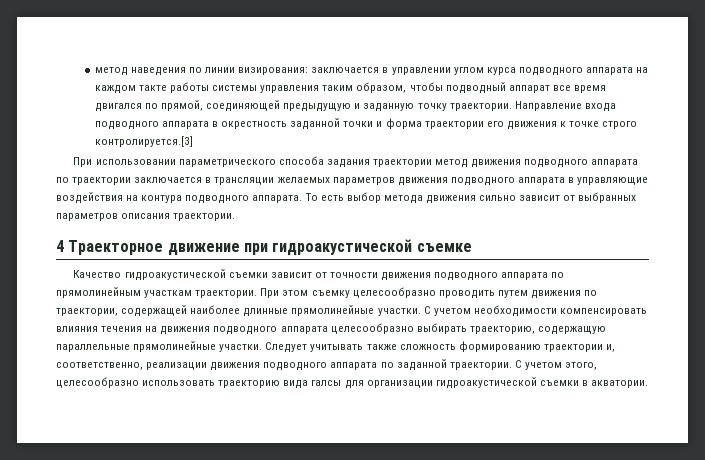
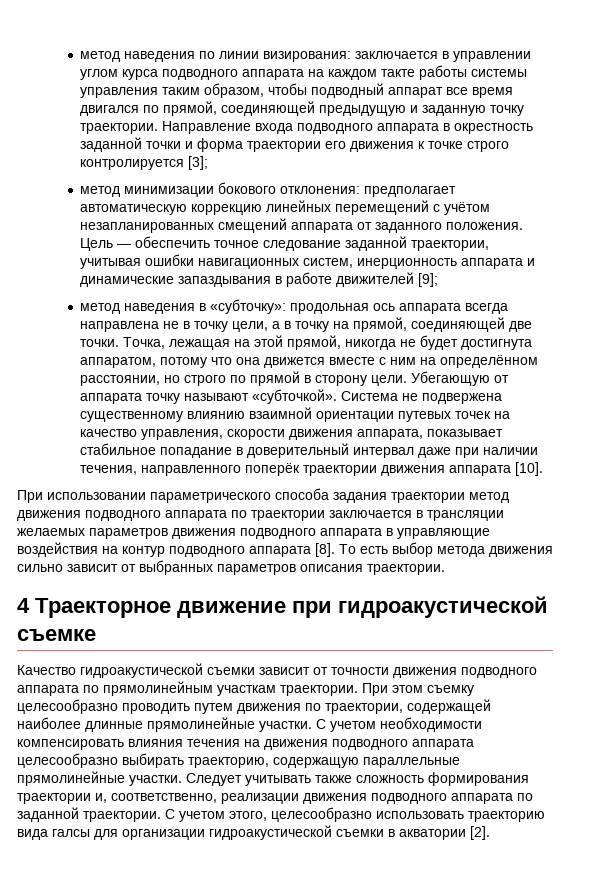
[94,136,193,147] контролируется.[3] -> [80,156,209,170] [80,182,457,197] [80,200,491,215] [80,218,524,233] [80,236,490,251] [80,254,536,269] [80,272,439,287] [80,299,509,314] [80,317,533,332] [80,335,533,350] [80,355,539,368] [80,371,510,386] [80,389,503,404] [80,407,511,422] [80,429,504,440] [80,443,539,458] [80,462,544,476] контролируется [3]; // метод минимизации бокового отклонения: предполагает автоматическую коррекцию линейных перемещений с учётом незапланированных смещений аппарата от заданного положения. Цель — обеспечить точное следование заданной траектории, учитывая ошибки навигационных систем, инерционность аппарата и динамические запаздывания в работе движителей [9]; // метод наведения в «субточку»: продольная ось аппарата всегда направлена не в точку цели, а в точку на прямой, соединяющей две точки. Точка, лежащая на этой прямой, никогда не будет достигнута аппаратом, потому что она движется вместе с ним на определённом расстоянии, но строго по прямой в сторону цели. Убегающую от аппарата точку называют «субточкой». Система не подвержена существенному влиянию взаимной ориентации путевых точек на качество управления, скорости движения аппарата, показывает стабильное попадание в доверительный интервал даже при наличии течения, направленного поперёк траектории движения аппарата [10].
[141,195,303,204] контура подводного аппарата. -> [122,543,335,557] контур подводного аппарата [8].
[458,341,541,352] формированию -> [428,772,529,786] формирования
[591,380,649,388] акватории. -> [399,826,490,840] акватории [2].

